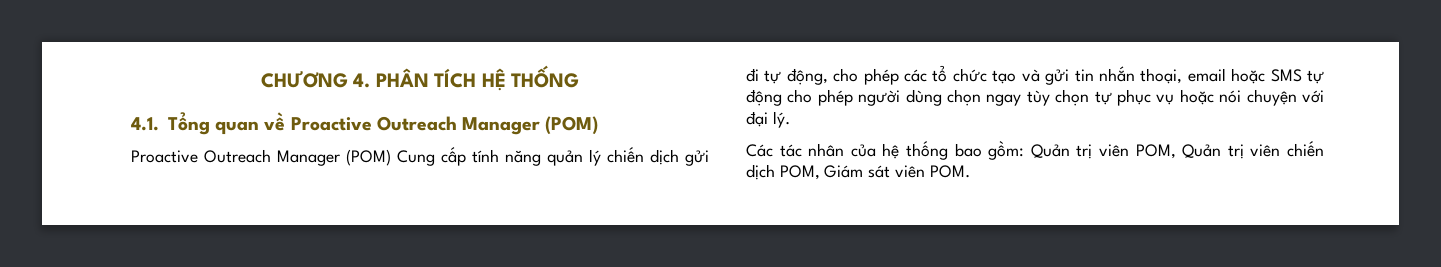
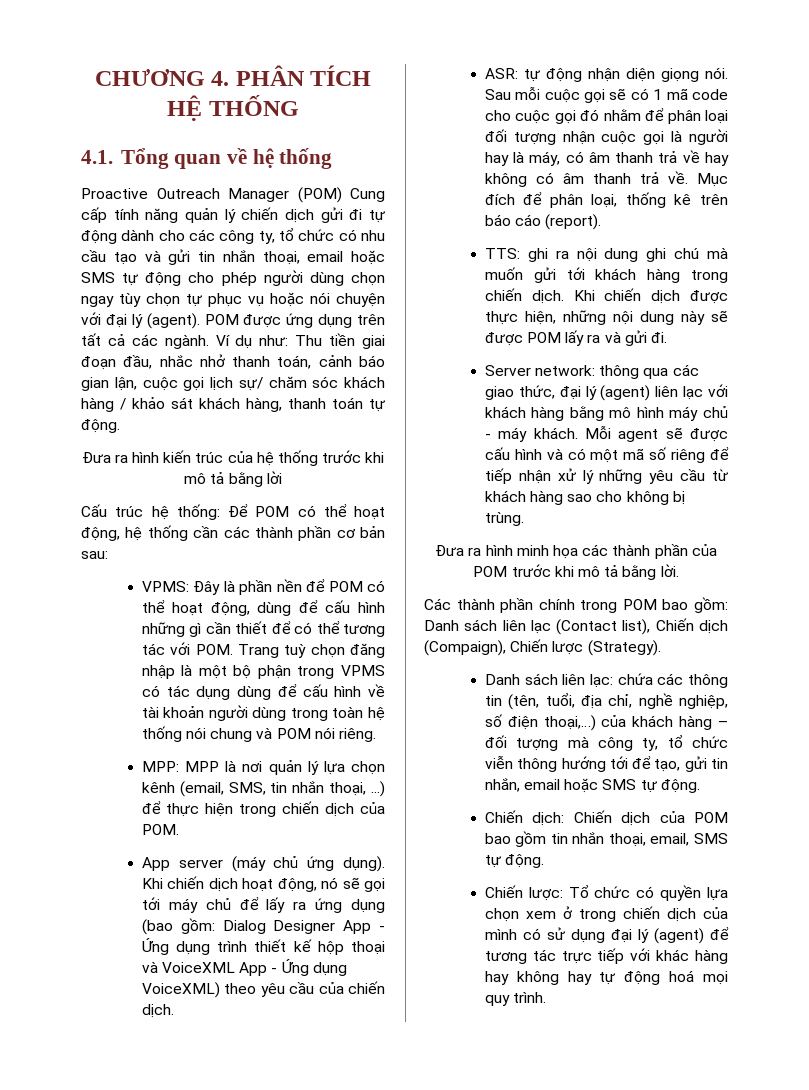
[290,116,599,135] Proactive Outreach Manager (POM) -> [252,148,333,169] hệ thống
[786,65,987,85] động, cho phép các tổ chức -> [81,228,385,244] [81,250,106,262] động dành cho các công ty, tổ chức có nhu cầu
[772,111,790,128] [746,141,1324,160] [746,164,970,180] lý. // Các tác nhân của hệ thống bao gồm: Quản trị viên POM, Quản trị viên chiến dịch POM, Giám sát viên POM. -> [131,313,385,329] [81,333,385,349] [81,354,385,370] [81,376,385,391] [81,397,386,412] [81,419,120,433] [81,450,385,466] [184,471,282,487] [81,504,385,520] [81,525,385,541] [81,551,108,559] [141,579,385,595] [141,600,385,616] [141,621,385,637] [141,642,385,658] [141,664,385,679] [141,684,385,700] [141,705,385,721] [141,726,377,742] [141,760,385,775] [141,781,385,797] [141,801,385,817] [141,824,179,835] [141,856,385,872] [141,876,385,892] [141,897,385,913] [141,918,385,935] [141,938,385,955] [141,959,347,976] [141,981,385,998] [141,1004,174,1018] [484,67,728,82] [484,86,728,103] [484,108,728,124] [484,129,728,145] [484,150,729,166] [484,171,728,187] [484,192,728,208] [484,214,602,230] [484,247,728,262] [484,267,728,283] [484,288,728,304] [484,310,728,325] [484,330,668,346] [484,364,699,379] [484,384,728,401] [484,406,728,421] [484,425,728,442] [484,447,729,463] [484,468,729,484] [484,490,685,505] [484,512,524,526] [435,544,717,559] [473,564,679,580] [424,597,728,613] [424,618,728,635] [424,639,661,656] [484,673,728,688] [484,693,728,710] [484,714,728,731] [484,735,728,751] [484,755,728,772] [484,778,700,793] [484,810,728,826] [484,831,728,847] [484,854,545,868] [484,885,728,901] [484,906,728,922] [484,927,729,944] [484,948,728,964] [484,970,728,985] [484,992,547,1006] lý (agent). POM được ứng dụng trên tất cả các ngành. Ví dụ như: Thu tiền giai đoạn đầu, nhắc nhở thanh toán, cảnh báo gian lận, cuộc gọi lịch sự/ chăm sóc khách hàng / khảo sát khách hàng, thanh toán tự động. // Đưa ra hình kiến trúc của hệ thống trước khi mô tả bằng lời // Cấu trúc hệ thống: Để POM có thể hoạt động, hệ thống cần các thành phần cơ bản sau: // VPMS: Đây là phần nền để POM có thể hoạt động, dùng để cấu hình những gì cần thiết để có thể tương tác với POM. Trang tuỳ chọn đăng nhập là một bộ phận trong VPMS có tác dụng dùng để cấu hình về tài khoản người dùng trong toàn hệ thống nói chung và POM nói riêng. // MPP: MPP là nơi quản lý lựa chọn kênh (email, SMS, tin nhắn thoại, ...) để thực hiện trong chiến dịch của POM. // App server (máy chủ ứng dụng). Khi chiến dịch hoạt động, nó sẽ gọi tới máy chủ để lấy ra ứng dụng (bao gồm: Dialog Designer App - Ứng dụng trình thiết kế hộp thoại và VoiceXML App - Ứng dụng VoiceXML) theo yêu cầu của chiến dịch. // ASR: tự động nhận diện giọng nói. Sau mỗi cuộc gọi sẽ có 1 mã code cho cuộc gọi đó nhằm để phân loại đối tượng nhận cuộc gọi là người hay là máy, có âm thanh trả về hay không có âm thanh trả về. Mục đích để phân loại, thống kê trên báo cáo (report). // TTS: ghi ra nội dung ghi chú mà muốn gửi tới khách hàng trong chiến dịch. Khi chiến dịch được thực hiện, những nội dung này sẽ được POM lấy ra và gửi đi. // Server network: thông qua các giao thức, đại lý (agent) liên lạc với khách hàng bằng mô hình máy chủ - máy khách. Mỗi agent sẽ được cấu hình và có một mã số riêng để tiếp nhận xử lý những yêu cầu từ khách hàng sao cho không bị trùng. // Đưa ra hình minh họa các thành phần của POM trước khi mô tả bằng lời. // Các thành phần chính trong POM bao gồm: Danh sách liên lạc (Contact list), Chiến dịch (Compaign), Chiến lược (Strategy). // Danh sách liên lạc: chứa các thông tin (tên, tuổi, địa chỉ, nghề nghiệp, số điện thoại,…) của khách hàng – đối tượng mà công ty, tổ chức viễn thông hướng tới để tạo, gửi tin nhắn, email hoặc SMS tự động. // Chiến dịch: Chiến dịch của POM bao gồm tin nhắn thoại, email, SMS tự động. // Chiến lược: Tổ chức có quyền lựa chọn xem ở trong chiến dịch của mình có sử dụng đại lý (agent) để tương tác trực tiếp với khác hàng hay không hay tự động hoá mọi quy trình.

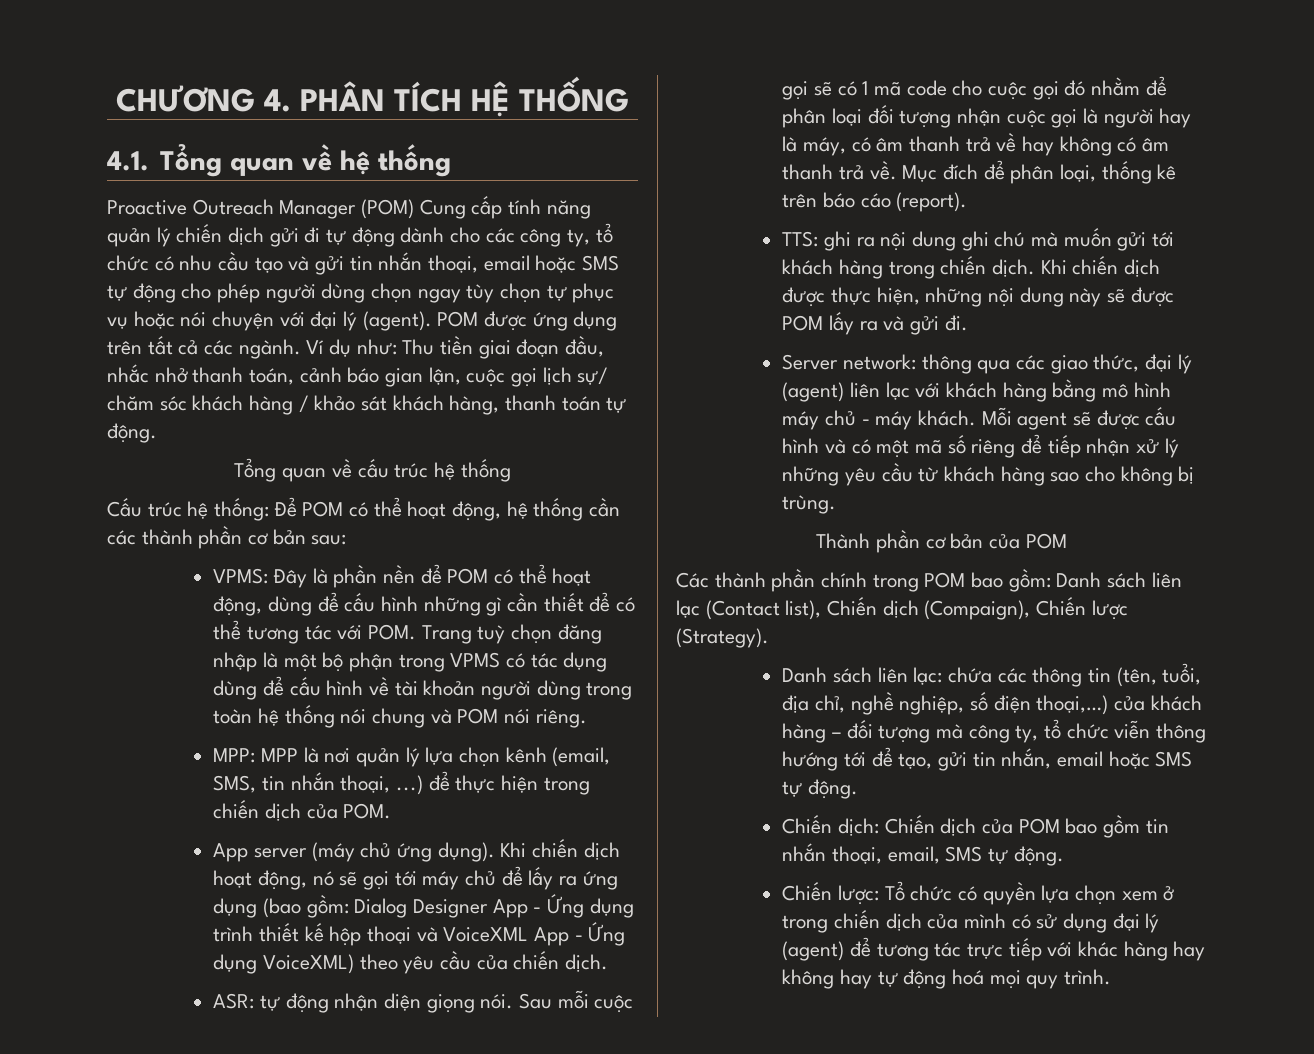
[81,450,385,466] [184,471,282,487] Đưa ra hình kiến trúc của hệ thống trước khi mô tả bằng lời -> [234,458,511,482] Tổng quan về cấu trúc hệ thống
[435,544,717,559] [473,564,679,580] Đưa ra hình minh họa các thành phần của POM trước khi mô tả bằng lời. -> [816,530,1067,553] Thành phần cơ bản của POM

